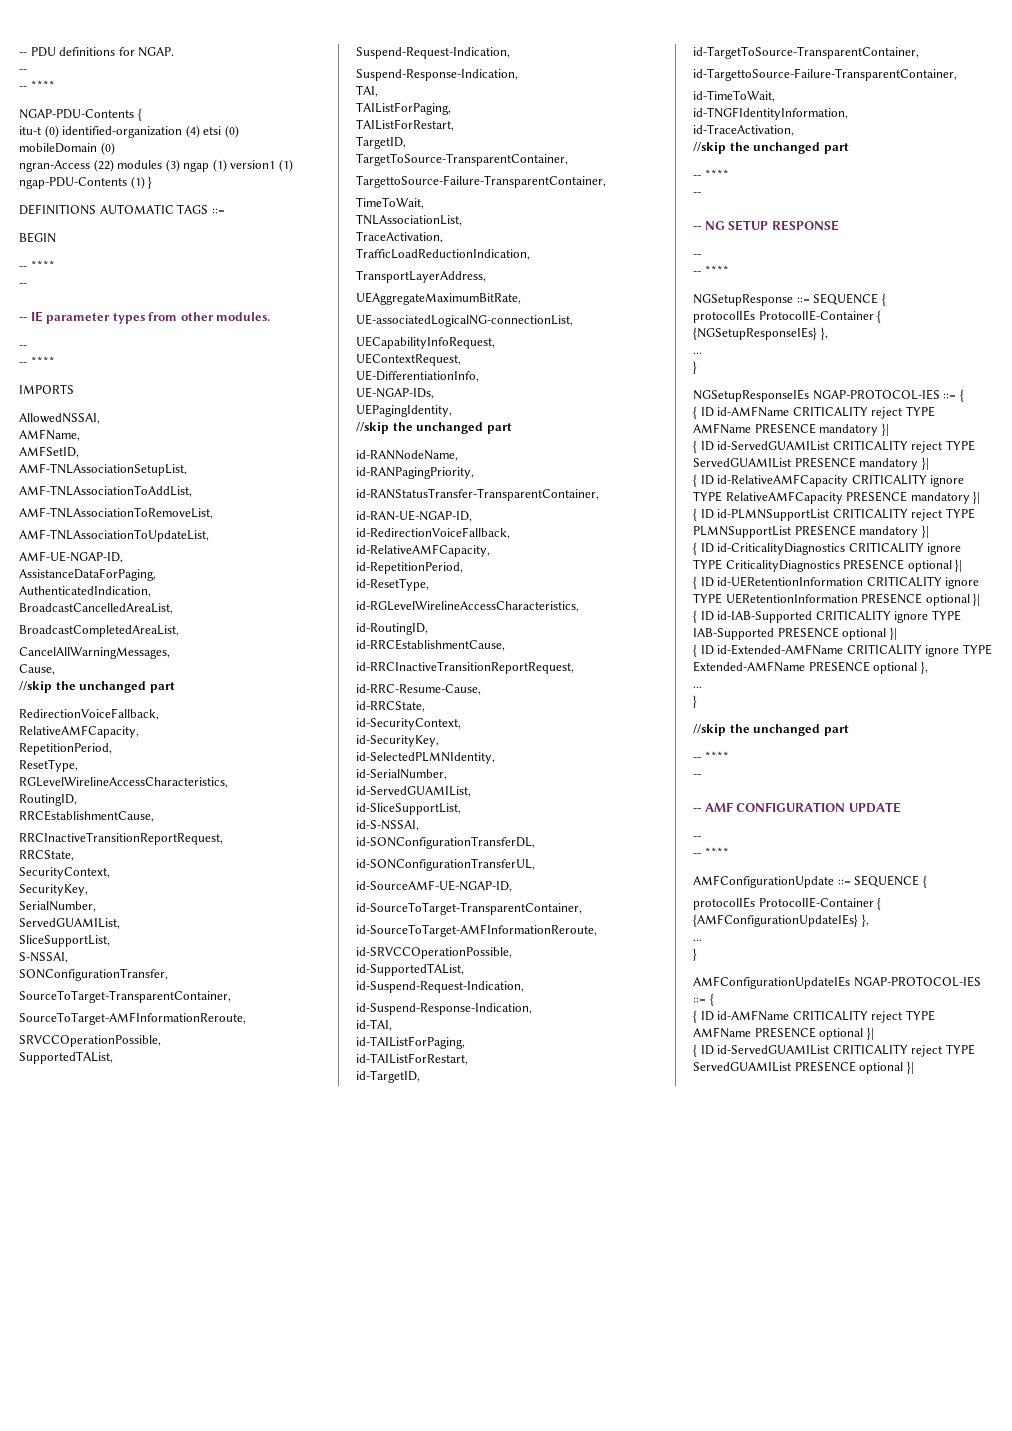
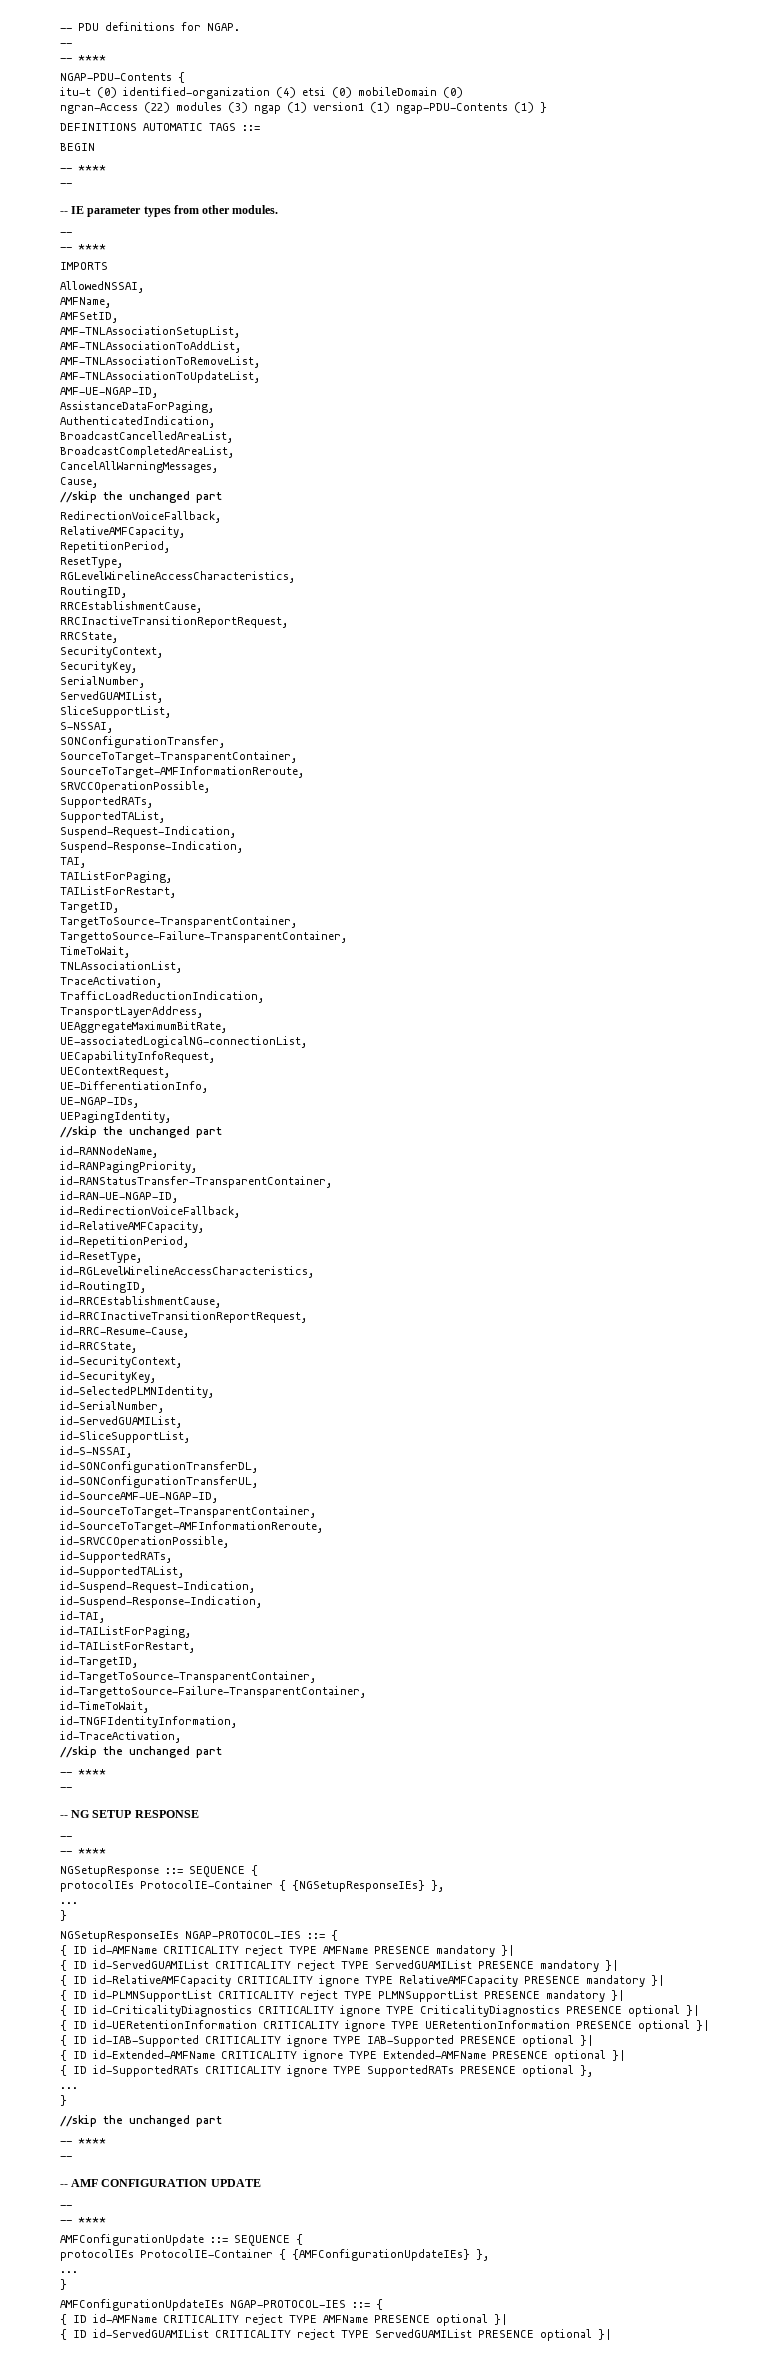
(161, 1041) none -> [60,796,153,808] // SupportedRATs,
(512, 953) none -> [60,1551,172,1563] // id-SupportedRATs,
(918, 668) none -> [612,2050,626,2061] [60,2065,574,2077] }| // { ID id-SupportedRATs CRITICALITY ignore TYPE SupportedRATs PRESENCE optional

